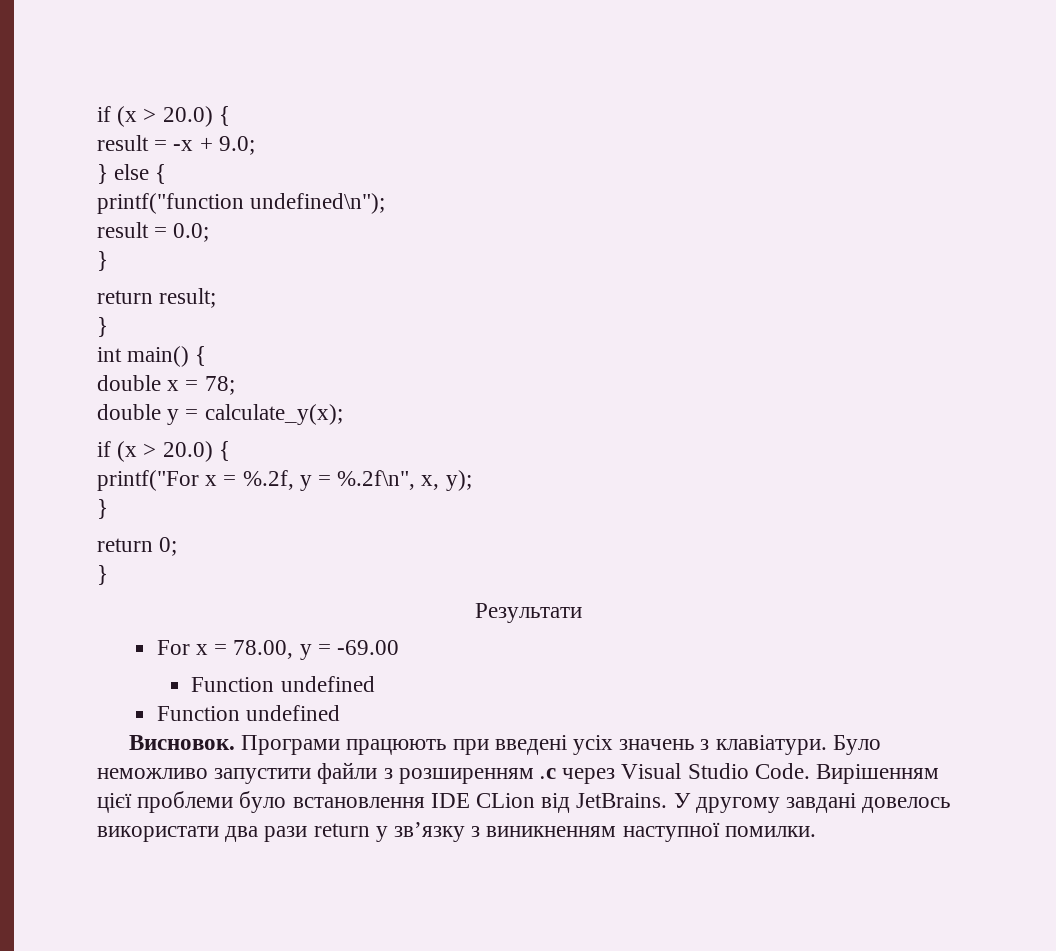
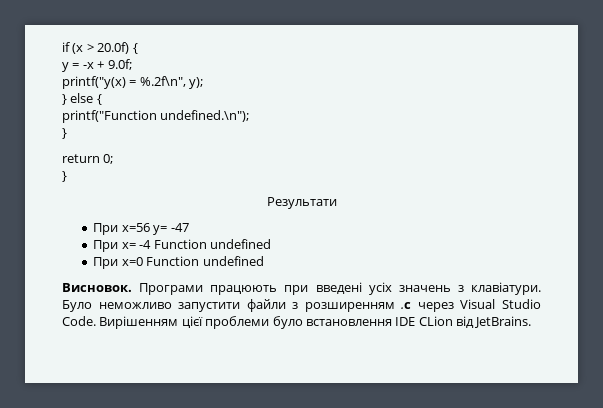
[97,106,230,127] [97,135,149,151] if (x > 20.0) { // result -> [62,42,138,54] [62,62,69,72] if (x > 20.0f) { // y
[218,136,255,155] [97,164,167,184] [97,193,386,214] [97,222,210,242] [97,251,108,271] [97,288,217,308] [97,317,108,337] [97,346,207,367] [97,375,235,395] [97,404,343,425] [97,441,230,462] [97,470,472,491] 9.0; // } else { // printf("function undefined\n"); // result = 0.0; // } // return result; // } // int main() { // double x = 78; // double y = calculate_y(x); // if (x > 20.0) { // printf("For x = %.2f, y = %.2f\n", x, y); -> [107,59,132,70] [62,76,204,89] [62,93,102,105] [62,110,250,123] 9.0f; // printf("y(x) = %.2f\n", y); // } else { // printf("Function undefined.\n");
[156,640,400,660] [191,676,375,692] For x = 78.00, y = -69.00 // Function undefined // -> [93,223,189,235] [93,239,271,252] [93,257,143,269] При х=56 у= -47 // При х= -4 Function undefined // При х=0
[673,793,951,813] [97,822,816,842] У другому завдані довелось використати два рази return у зв’язку з виникненням наступної помилки. -> (532, 322) none

